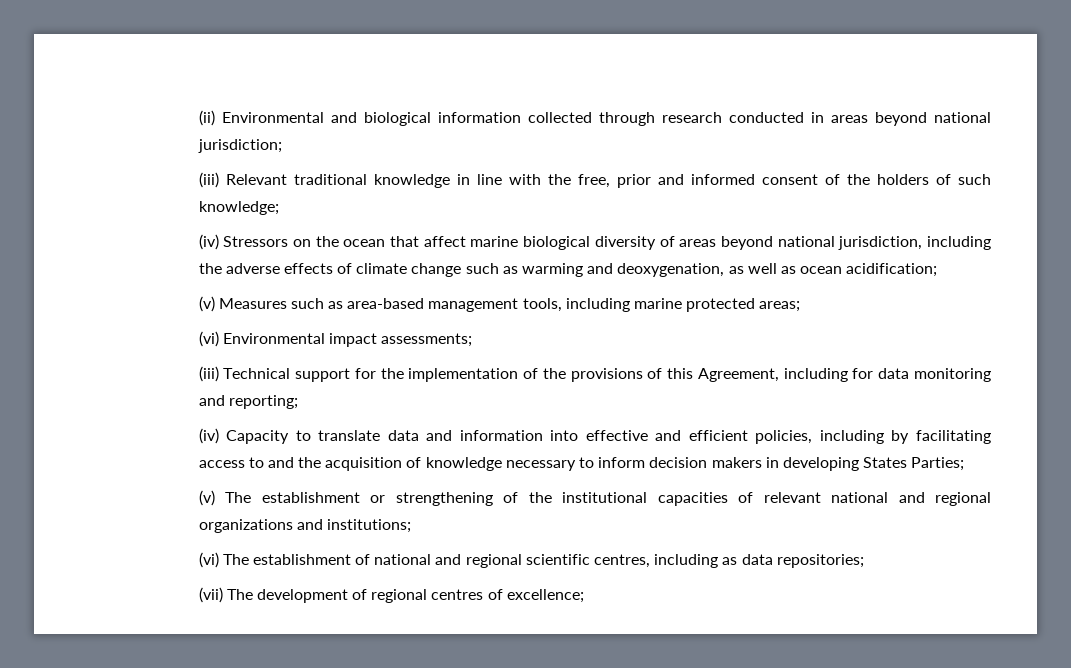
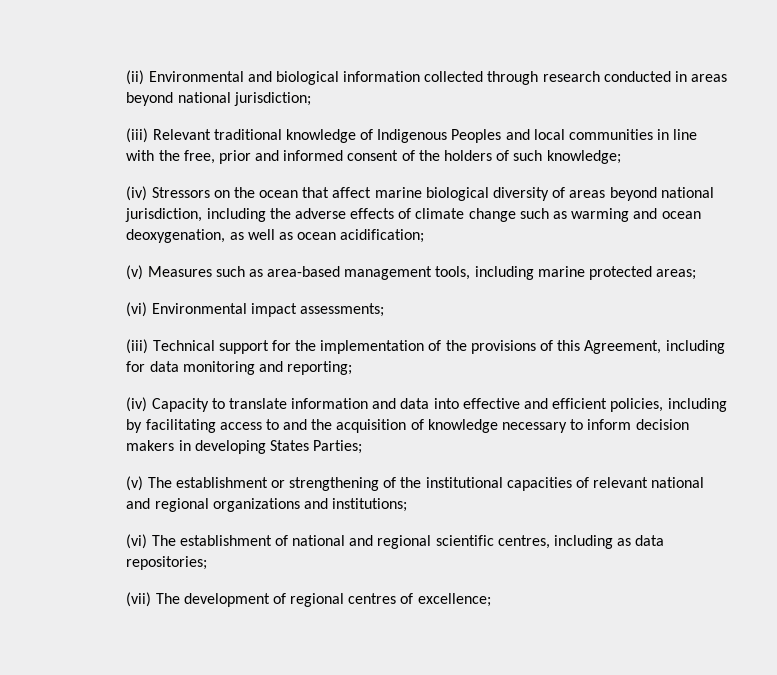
(450, 181) none -> [360,129,654,143] of Indigenous Peoples and local communities
(614, 268) none -> [661,211,701,219] ocean
[387,430,543,441] data and information -> [291,398,430,409] information and data

